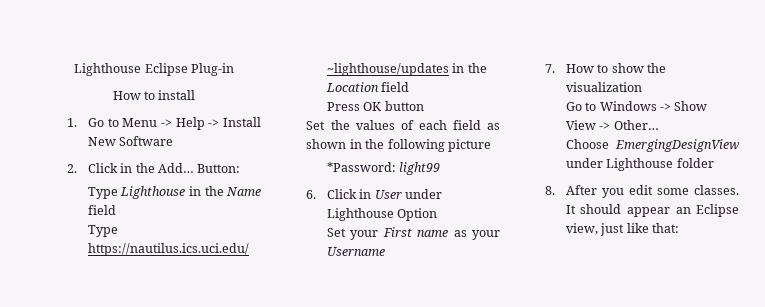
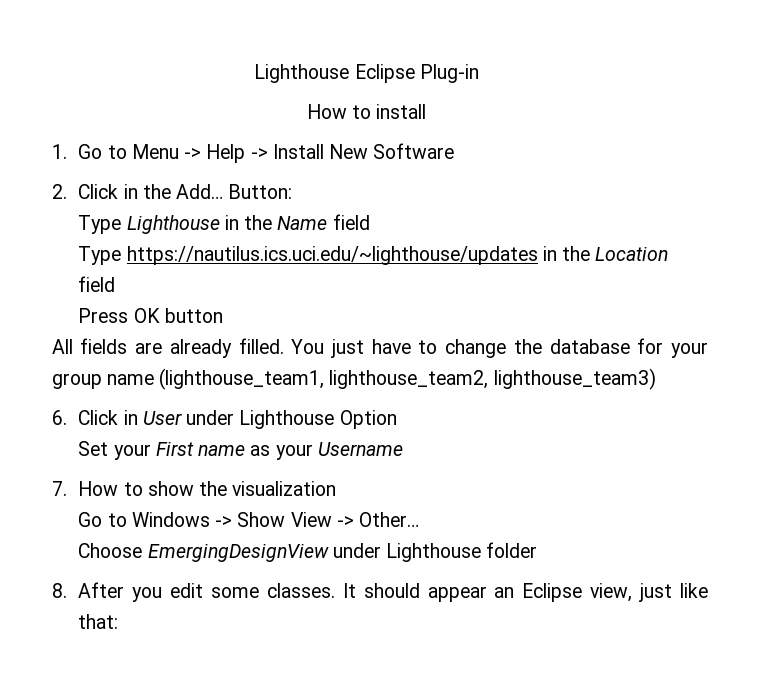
[306,120,500,130] [306,139,491,152] [326,162,441,175] Set the values of each field as shown in the following picture // *Password: light99 -> [51,338,709,358] [51,368,656,390] All fields are already filled. You just have to change the database for your group name (lighthouse_team1, lighthouse_team2, lighthouse_team3)

